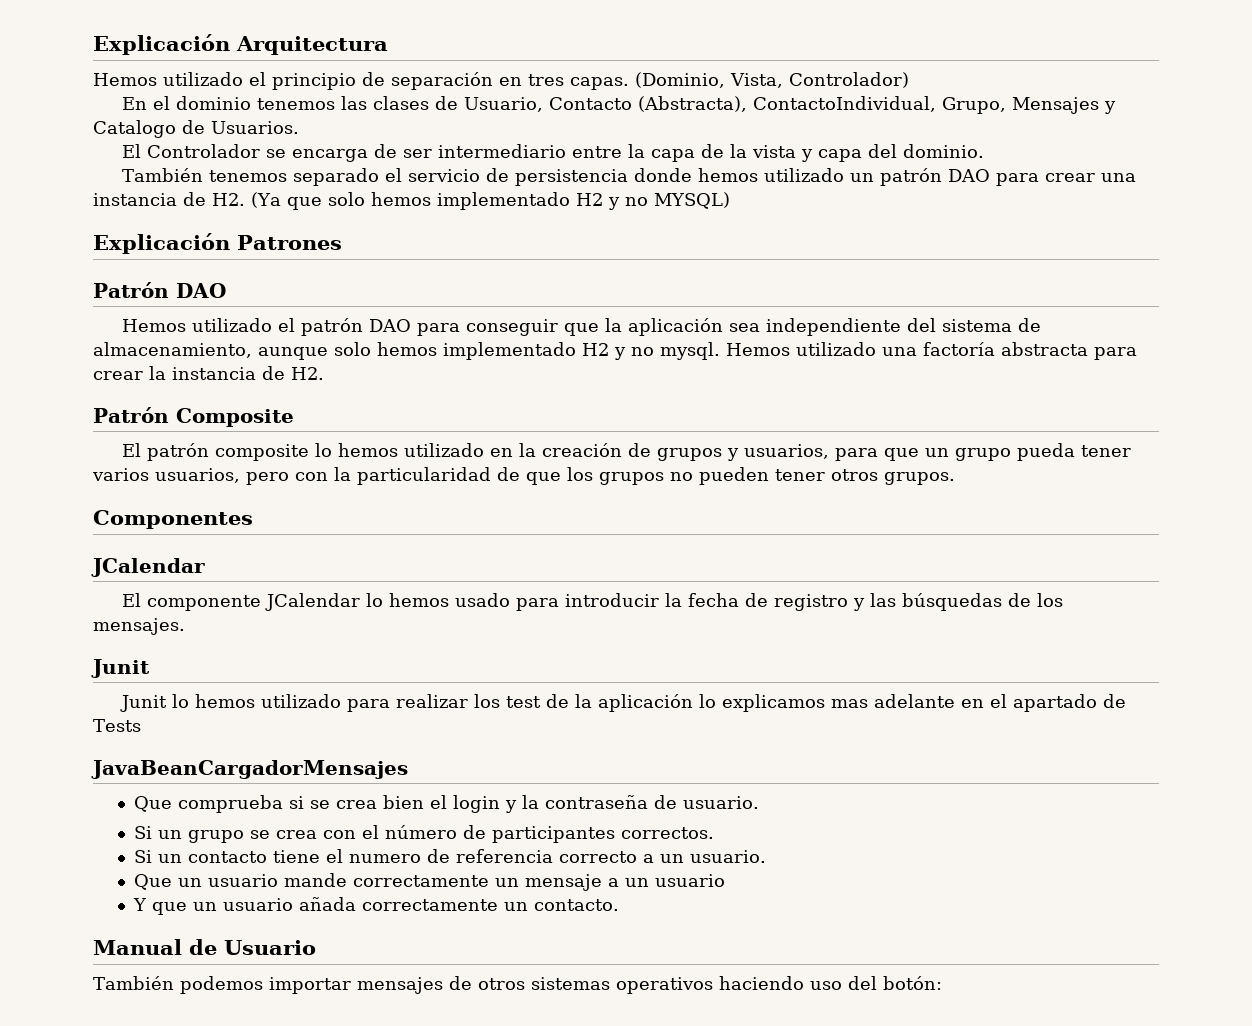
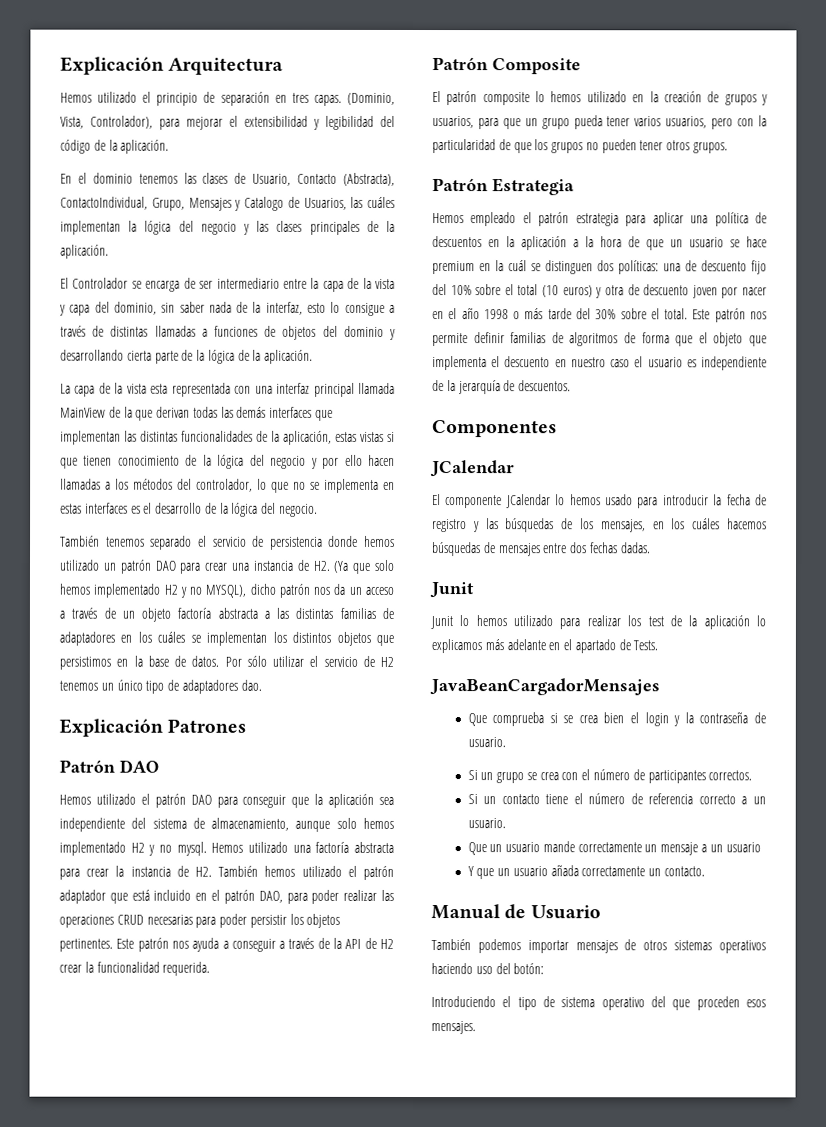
[789,72,909,88] Controlador) -> [90,115,395,130] [60,139,170,154] Controlador), para mejorar el extensibilidad y legibilidad del código de la aplicación.
[211,121,299,134] Usuarios. -> [303,196,395,210] [60,220,395,235] [60,244,109,259] Usuarios, las cuáles implementan la lógica del negocio y las clases principales de la aplicación.
[902,144,984,158] dominio. -> [113,301,396,316] [60,325,396,340] [60,349,314,364] [60,382,395,397] [60,406,334,421] [60,430,395,445] [60,454,396,469] [60,478,395,493] [60,502,319,517] dominio, sin saber nada de la interfaz, esto lo consigue a través de distintas llamadas a funciones de objetos del dominio y desarrollando cierta parte de la lógica de la aplicación. // La capa de la vista esta representada con una interfaz principal llamada MainView de la que derivan todas las demás interfaces que implementan las distintas funcionalidades de la aplicación, estas vistas si que tienen conocimiento de la lógica del negocio y por ello hacen llamadas a los métodos del controlador, lo que no se implementa en estas interfaces es el desarrollo de la lógica del negocio.
[653,192,730,209] MYSQL) -> [205,583,394,598] [59,607,394,622] [59,631,395,646] [59,655,394,670] [59,679,262,694] MYSQL), dicho patrón nos da un acceso a través de un objeto factoría abstracta a las distintas familias de adaptadores en los cuáles se implementan los distintos objetos que persistimos en la base de datos. Por sólo utilizar el servicio de H2 tenemos un único tipo de adaptadores dao.
(324, 373) none -> [218,865,394,880] [59,889,394,904] [59,913,341,928] [59,937,395,952] [59,961,211,976] También hemos utilizado el patrón adaptador que está incluido en el patrón DAO, para poder realizar las operaciones CRUD necesarias para poder persistir los objetos pertinentes. Este patrón nos ayuda a conseguir a través de la API de H2 crear la funcionalidad requerida.
(955, 478) none -> [432,178,575,196] [432,212,767,227] [432,236,767,251] [432,260,767,275] [432,284,767,299] [432,307,767,323] [432,332,767,347] [432,356,767,371] [432,380,572,395] // Patrón Estrategia // Hemos empleado el patrón estrategia para aplicar una política de descuentos en la aplicación a la hora de que un usuario se hace premium en la cuál se distinguen dos políticas: una de descuento fijo del 10% sobre el total (10 euros) y otra de descuento joven por nacer en el año 1998 o más tarde del 30% sobre el total. Este patrón nos permite definir familias de algoritmos de forma que el objeto que implementa el descuento en nuestro caso el usuario es independiente de la jerarquía de descuentos.
[93,618,185,635] mensajes. -> [600,518,767,533] [432,542,651,557] mensajes, en los cuáles hacemos búsquedas de mensajes entre dos fechas dadas.
[830,699,868,708] mas -> [484,639,504,651] más
[93,719,141,732] Tests -> [633,640,659,651] Tests.
[348,854,421,863] numero -> [588,793,626,805] número
(942, 983) none -> [431,996,766,1011] [431,1021,476,1035] // Introduciendo el tipo de sistema operativo del que proceden esos mensajes.

